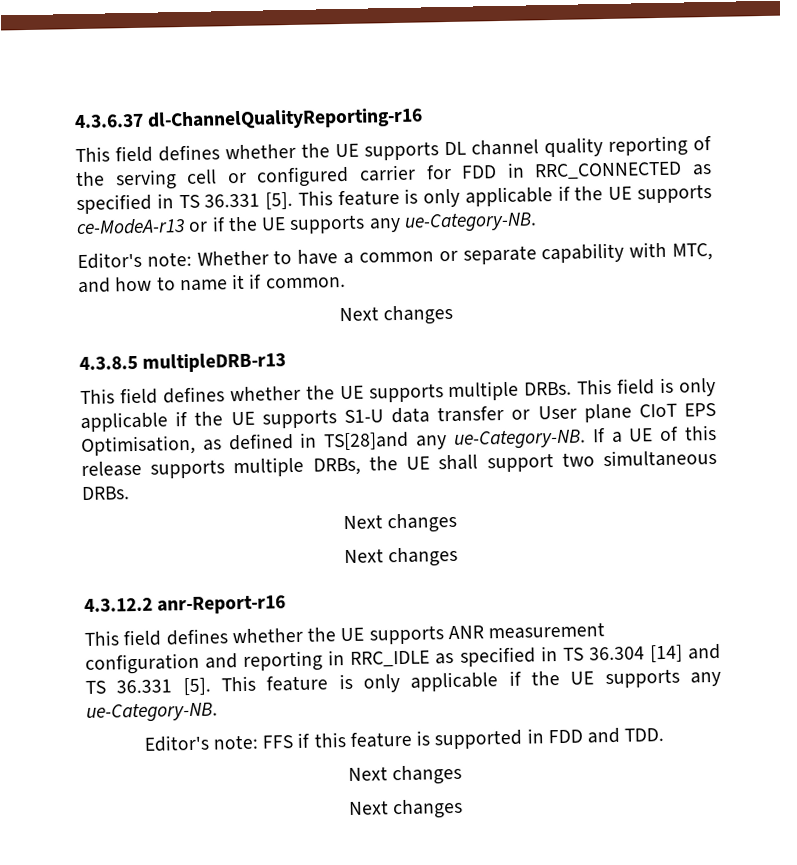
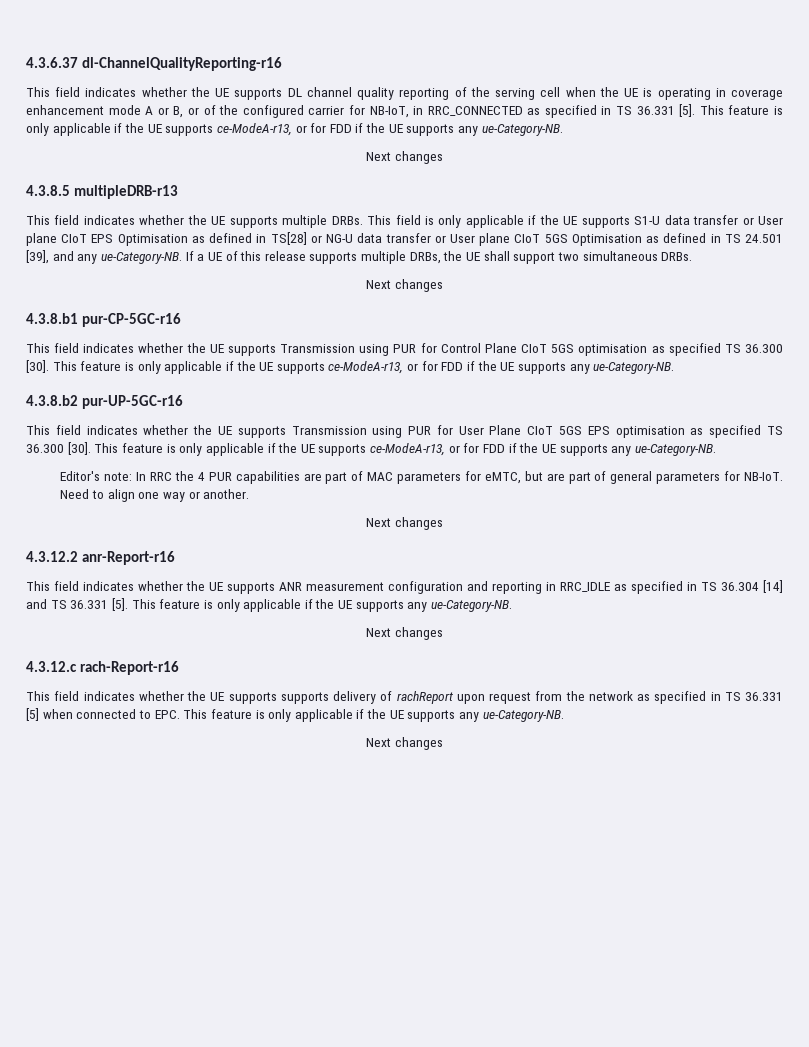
[158,144,220,162] defines -> [85,87,137,97] indicates
[227,172,247,184] or -> [565,87,783,100] [26,105,239,118] when the UE is operating in coverage enhancement mode A or B, or of the
[461,165,498,179] FDD -> [369,106,409,118] NB-IoT,
[76,211,537,236] [77,241,713,270] [78,273,346,294] ce-ModeA-r13 or if the UE supports any ue-Category-NB. // Editor's note: Whether to have a common or separate capability with MTC, and how to name it if common. -> [216,123,563,136] ce-ModeA-r13, or for FDD if the UE supports any ue-Category-NB.
[162,386,225,404] defines -> [83,215,135,225] indicates
[81,431,410,457] Optimisation, as defined in TS[28]and -> [117,232,784,246] [26,250,74,264] Optimisation as defined in TS[28] or NG-U data transfer or User plane CIoT 5GS Optimisation as defined in TS 24.501 [39], and
(458, 523) none -> [26,313,181,327] [26,343,783,356] [26,360,675,374] [26,395,183,409] [26,425,783,438] [26,442,716,456] [60,471,784,484] [60,489,250,502] // 4.3.8.b1 pur-CP-5GC-r16 // This field indicates whether the UE supports Transmission using PUR for Control Plane CIoT 5GS optimisation as specified TS 36.300 [30]. This feature is only applicable if the UE supports ce-ModeA-r13, or for FDD if the UE supports any ue-Category-NB. // 4.3.8.b2 pur-UP-5GC-r16 // This field indicates whether the UE supports Transmission using PUR for User Plane CIoT 5GS EPS optimisation as specified TS 36.300 [30]. This feature is only applicable if the UE supports ce-ModeA-r13, or for FDD if the UE supports any ue-Category-NB. // Editor's note: In RRC the 4 PUR capabilities are part of MAC parameters for eMTC, but are part of general parameters for NB-IoT. Need to align one way or another.
[165,628,228,646] defines -> [83,581,134,591] indicates
[143,727,665,752] [347,764,463,786] [348,798,464,820] Editor's note: FFS if this feature is supported in FDD and TDD. // Next changes // Next changes -> [366,627,443,640] [26,661,179,675] [26,691,783,704] [26,708,564,722] [366,737,443,750] Next changes // 4.3.12.c rach-Report-r16 // This field indicates whether the UE supports supports delivery of rachReport upon request from the network as specified in TS 36.331 [5] when connected to EPC. This feature is only applicable if the UE supports any ue-Category-NB. // Next changes

